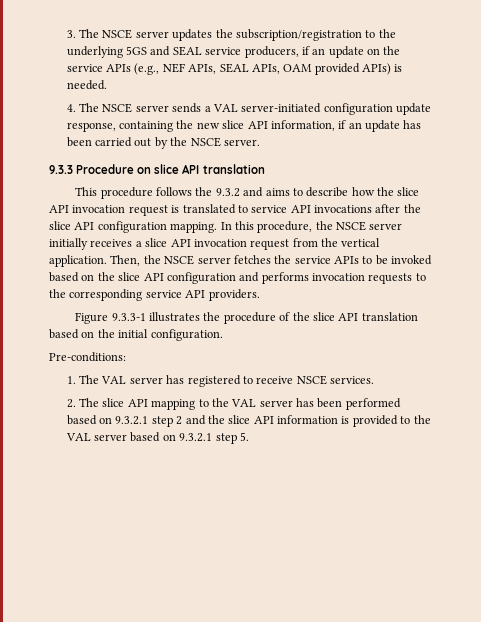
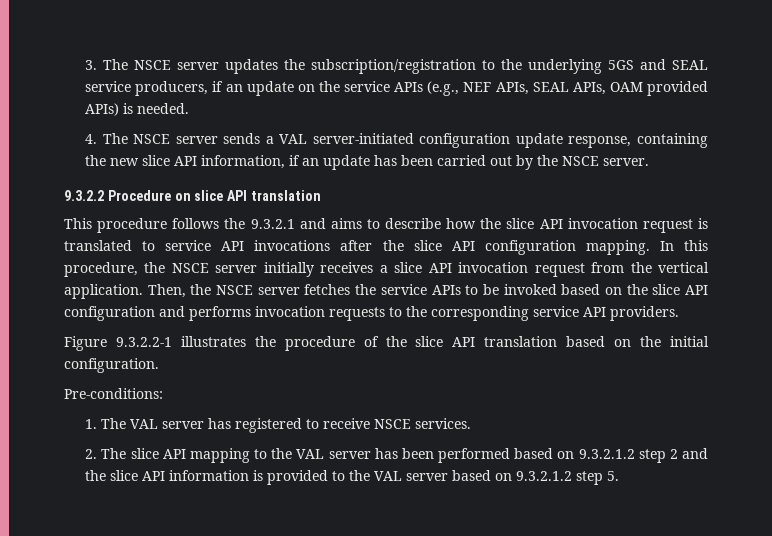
[49,165,73,174] 9.3.3 -> [64,190,104,201] 9.3.2.2
[215,188,240,197] 9.3.2 -> [250,219,295,229] 9.3.2.1
[111,313,146,321] 9.3.3-1 -> [115,337,172,347] 9.3.2.2-1
[115,416,149,425] 9.3.2.1 -> [578,449,635,459] 9.3.2.1.2
[179,433,213,442] 9.3.2.1 -> [516,471,573,481] 9.3.2.1.2

